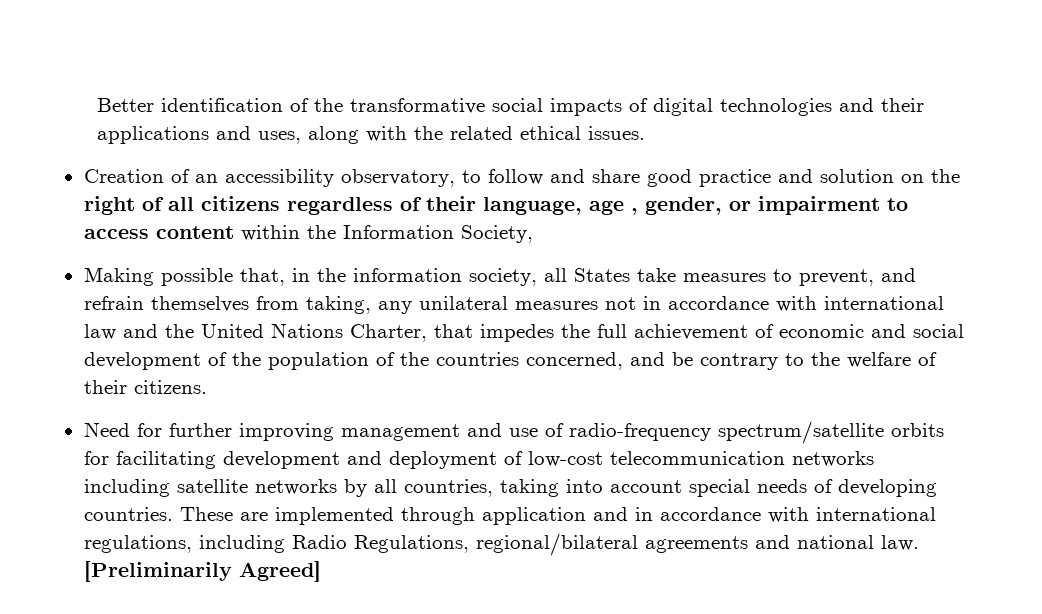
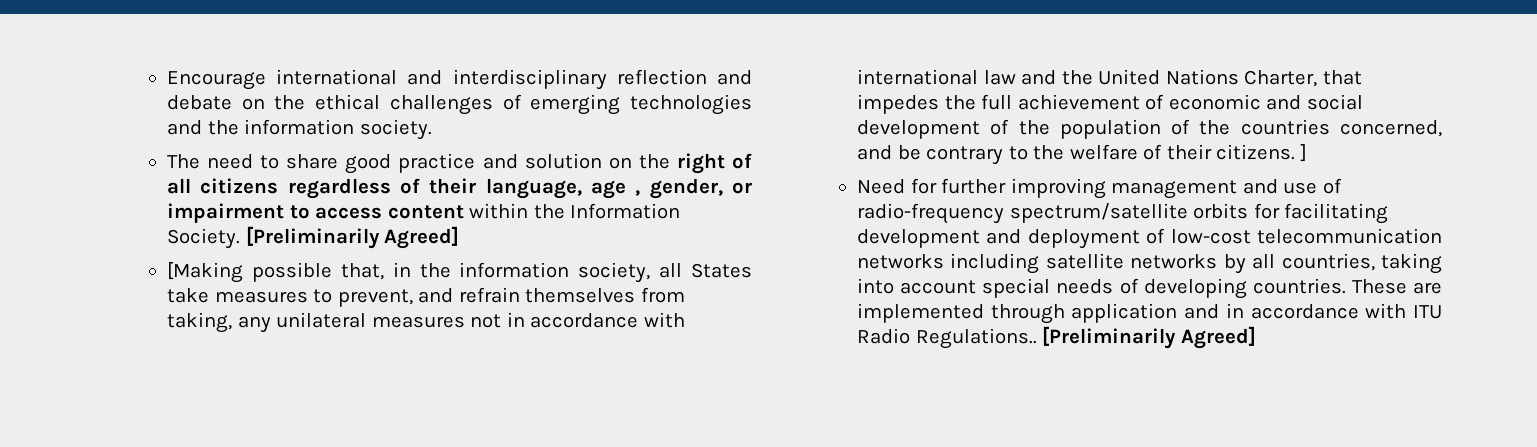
[96,98,924,116] [96,126,645,144] [83,169,585,187] Better identification of the transformative social impacts of digital technologies and their applications and uses, along with the related ethical issues. // Creation of an accessibility observatory, to follow and -> [166,69,752,90] [166,94,752,115] [166,119,432,140] [166,154,280,169] Encourage international and interdisciplinary reflection and debate on the ethical challenges of emerging technologies and the information society. // The need to
[460,225,533,243] [83,267,154,286] Society, // Making -> [166,226,460,249] [166,262,243,283] Society. [Preliminarily Agreed] // [Making
(207, 387) none -> [1299,144,1307,162] ]
[815,507,936,521] [83,533,919,556] international regulations, including Radio Regulations, regional/bilateral agreements and national law. -> [1413,305,1442,319] [856,328,1037,349] ITU Radio Regulations..

